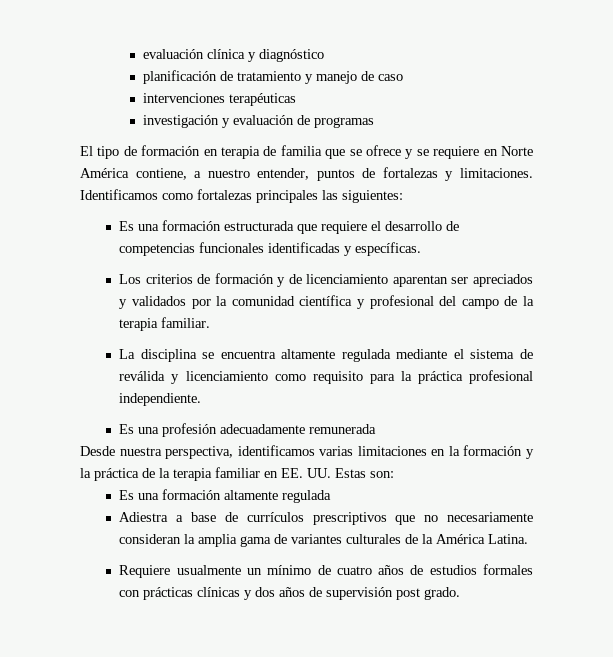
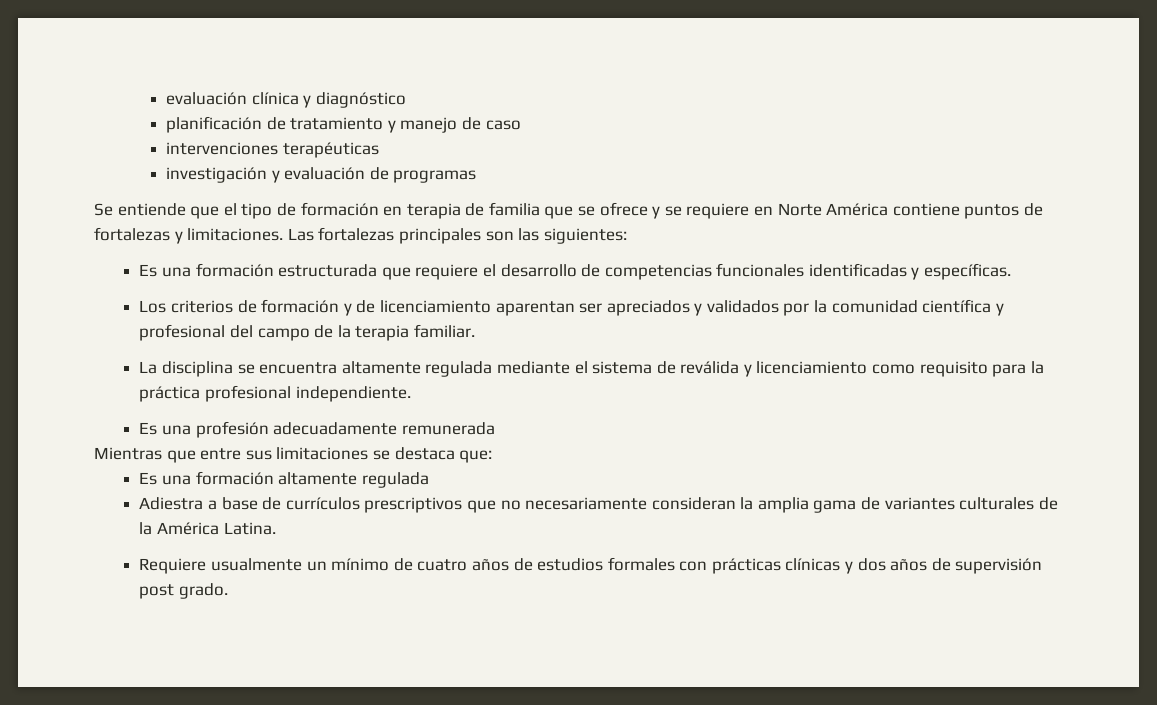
[80,146,93,156] El -> [94,203,237,219] Se entiende que el
[135,168,310,180] contiene, a nuestro entender, -> [892,203,960,216] contiene
[80,189,193,200] Identificamos como -> [287,228,314,241] Las
(318, 196) none -> [485,231,514,241] son
[80,445,534,459] [80,467,394,481] Desde nuestra perspectiva, identificamos varias limitaciones en la formación y la práctica de la terapia familiar en EE. UU. Estas son: -> [94,447,493,463] Mientras que entre sus limitaciones se destaca que:

